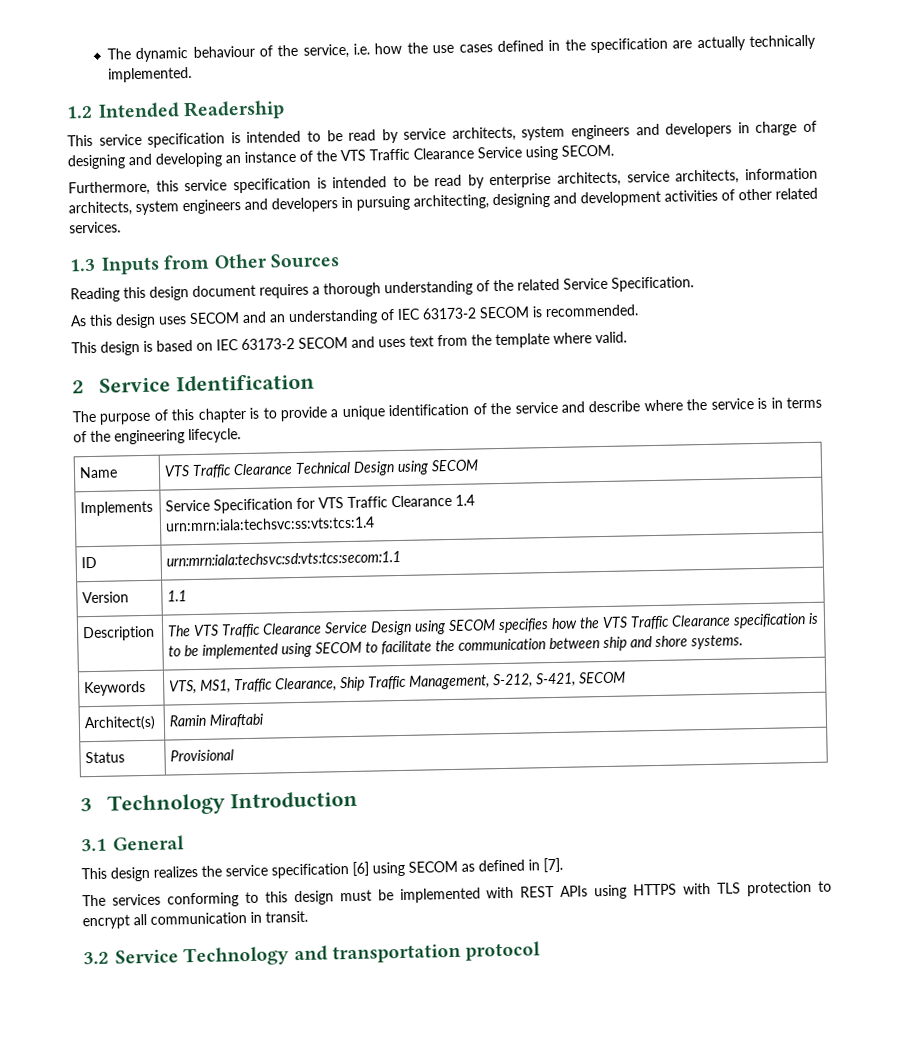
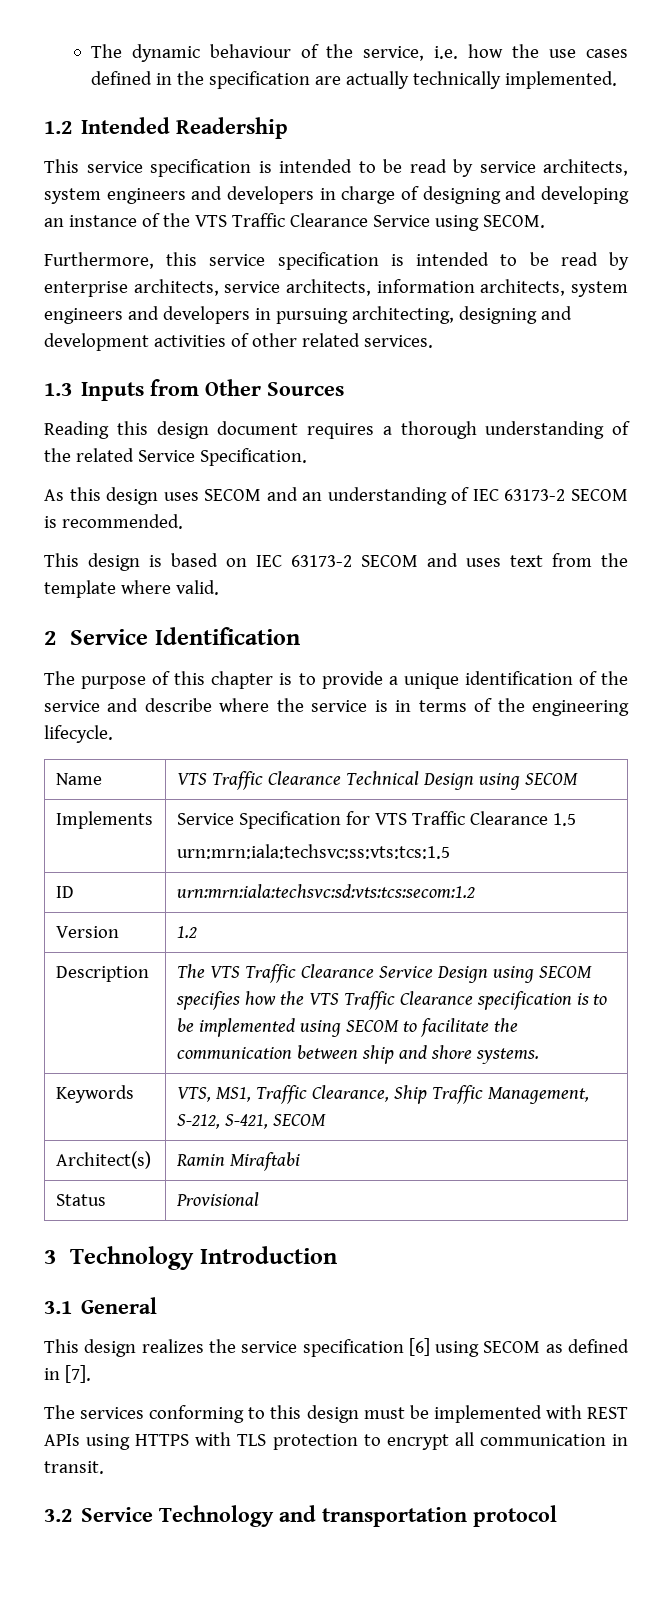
[455,494,476,506] [165,516,376,532] 1.4 // urn:mrn:iala:techsvc:ss:vts:tcs:1.4 -> [552,813,576,826] [176,844,450,859] 1.5 // urn:mrn:iala:techsvc:ss:vts:tcs:1.5
[166,550,402,567] urn:mrn:iala:techsvc:sd:vts:tcs:secom:1.1 -> [176,884,475,898] urn:mrn:iala:techsvc:sd:vts:tcs:secom:1.2
[167,590,188,602] 1.1 -> [176,926,197,938] 1.2

